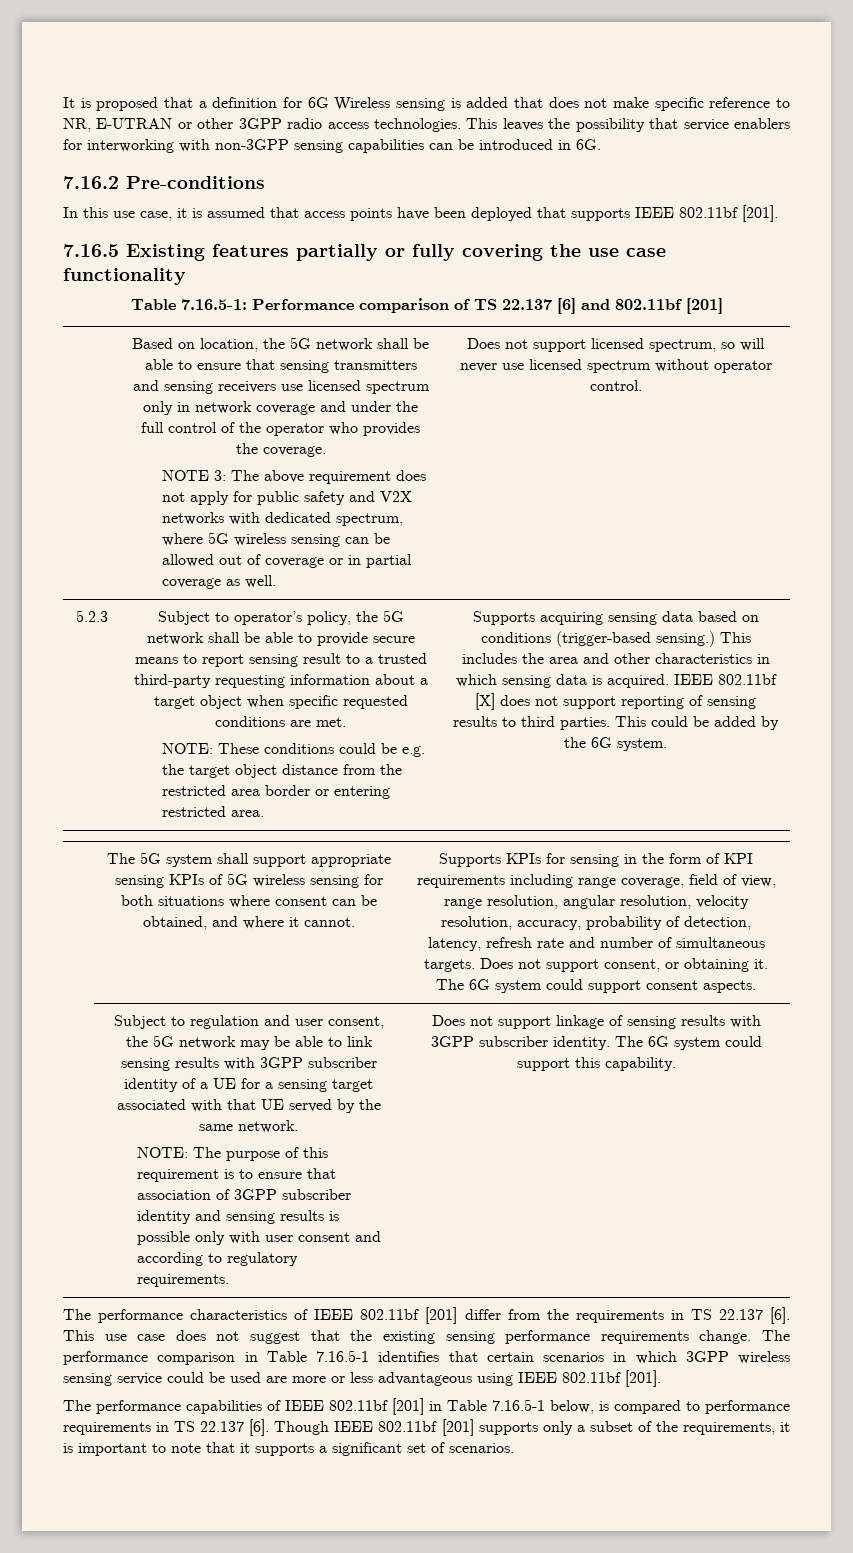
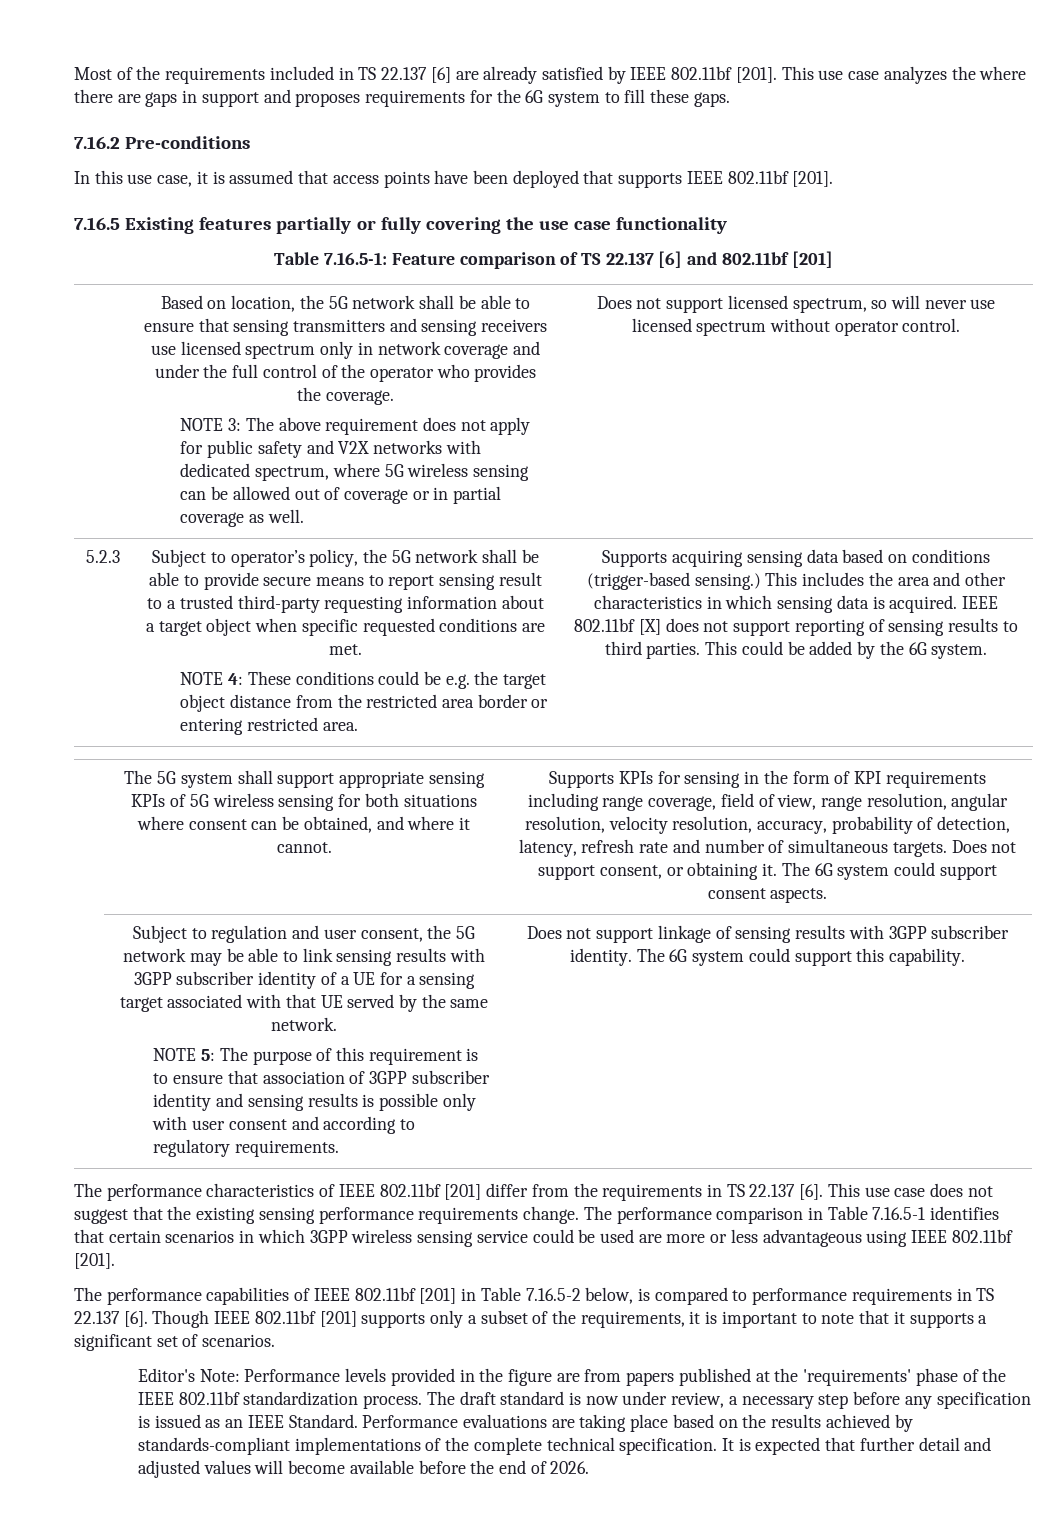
[63,97,790,111] [63,118,791,132] [63,139,601,153] It is proposed that a definition for 6G Wireless sensing is added that does not make specific reference to NR, E-UTRAN or other 3GPP radio access technologies. This leaves the possibility that service enablers for interworking with non-3GPP sensing capabilities can be introduced in 6G. -> [74,66,1027,84] [74,89,730,107] Most of the requirements included in TS 22.137 [6] are already satisfied by IEEE 802.11bf [201]. This use case analyzes the where there are gaps in support and proposes requirements for the 6G system to fill these gaps.
[251,299,354,310] Performance -> [391,253,455,265] Feature
[161,743,213,754] NOTE: -> [180,672,244,685] NOTE 4:
[136,1147,188,1158] NOTE: -> [153,1048,216,1061] NOTE 5:
[492,1399,545,1411] 7.16.5-1 -> [525,1288,581,1301] 7.16.5-2
(514, 1448) none -> [137,1368,1007,1386] [137,1391,1031,1409] [137,1414,913,1432] [137,1437,992,1455] [137,1460,590,1478] // Editor's Note: Performance levels provided in the figure are from papers published at the 'requirements' phase of the IEEE 802.11bf standardization process. The draft standard is now under review, a necessary step before any specification is issued as an IEEE Standard. Performance evaluations are taking place based on the results achieved by standards-compliant implementations of the complete technical specification. It is expected that further detail and adjusted values will become available before the end of 2026.

